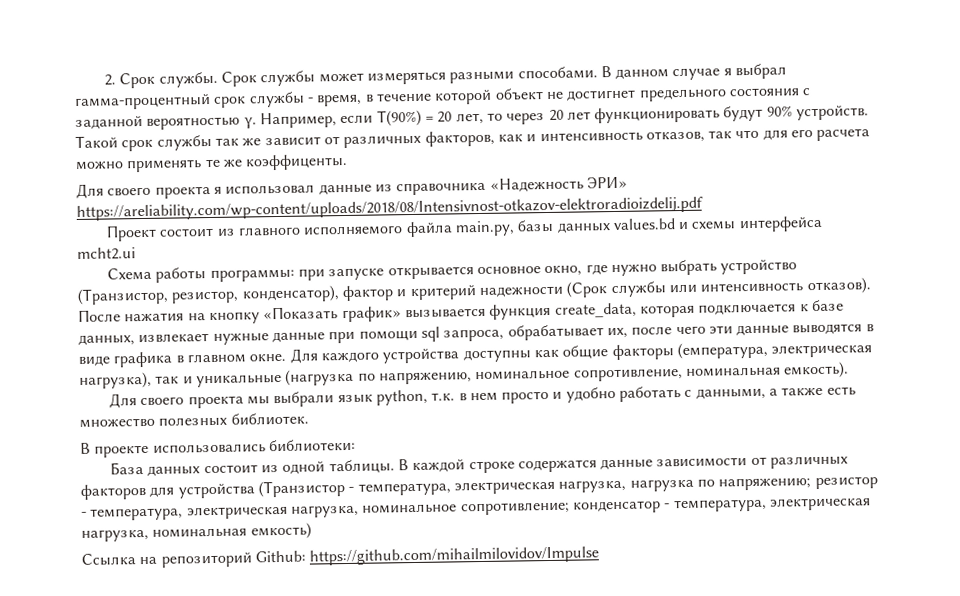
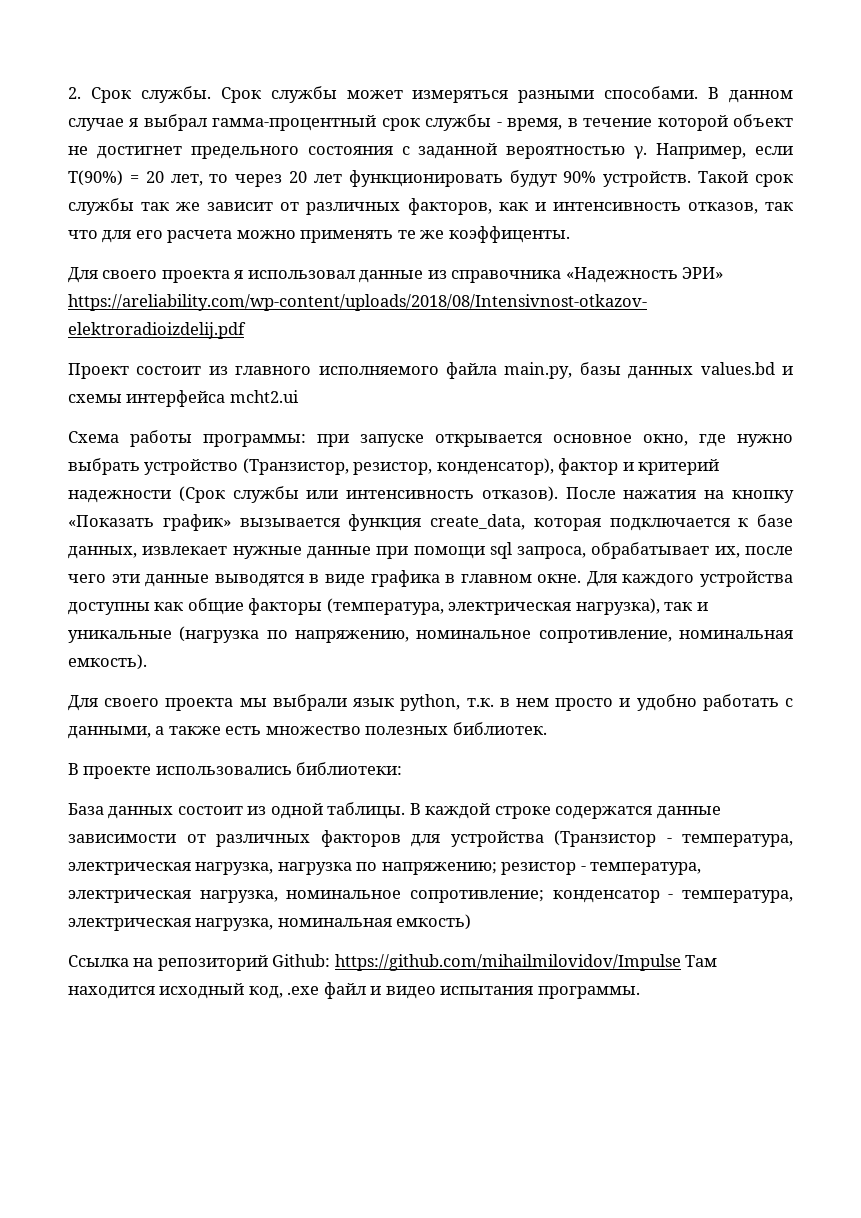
[676,341,768,360] (емпература, -> [326,598,444,615] (температура,
(600, 556) none -> [685,955,718,967] [68,982,640,999] Там находится исходный код, .exe файл и видео испытания программы.

